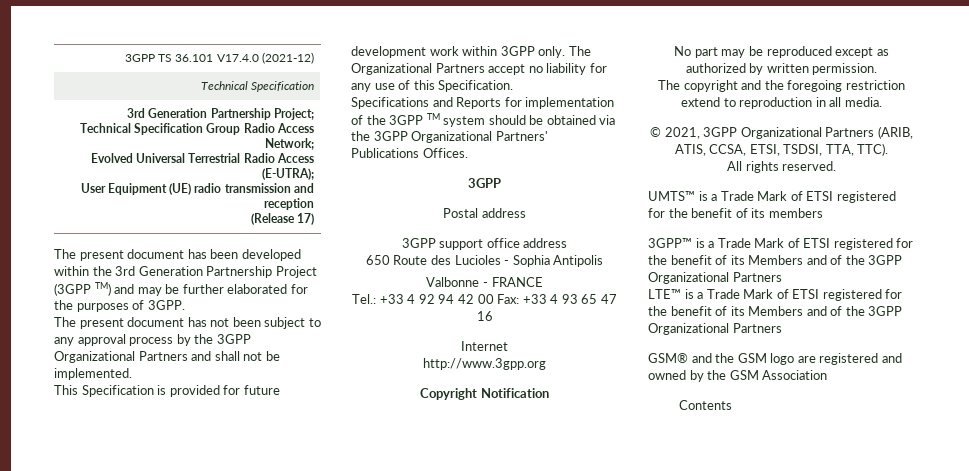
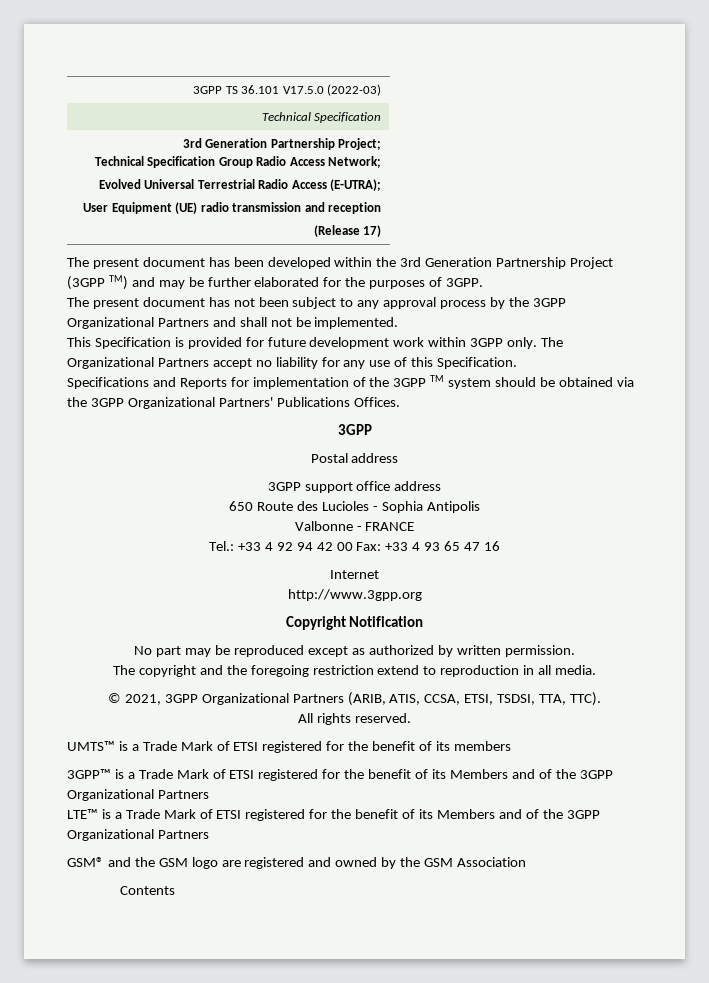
[216,52,314,64] V17.4.0 (2021-12) -> [282,84,382,96] V17.5.0 (2022-03)

